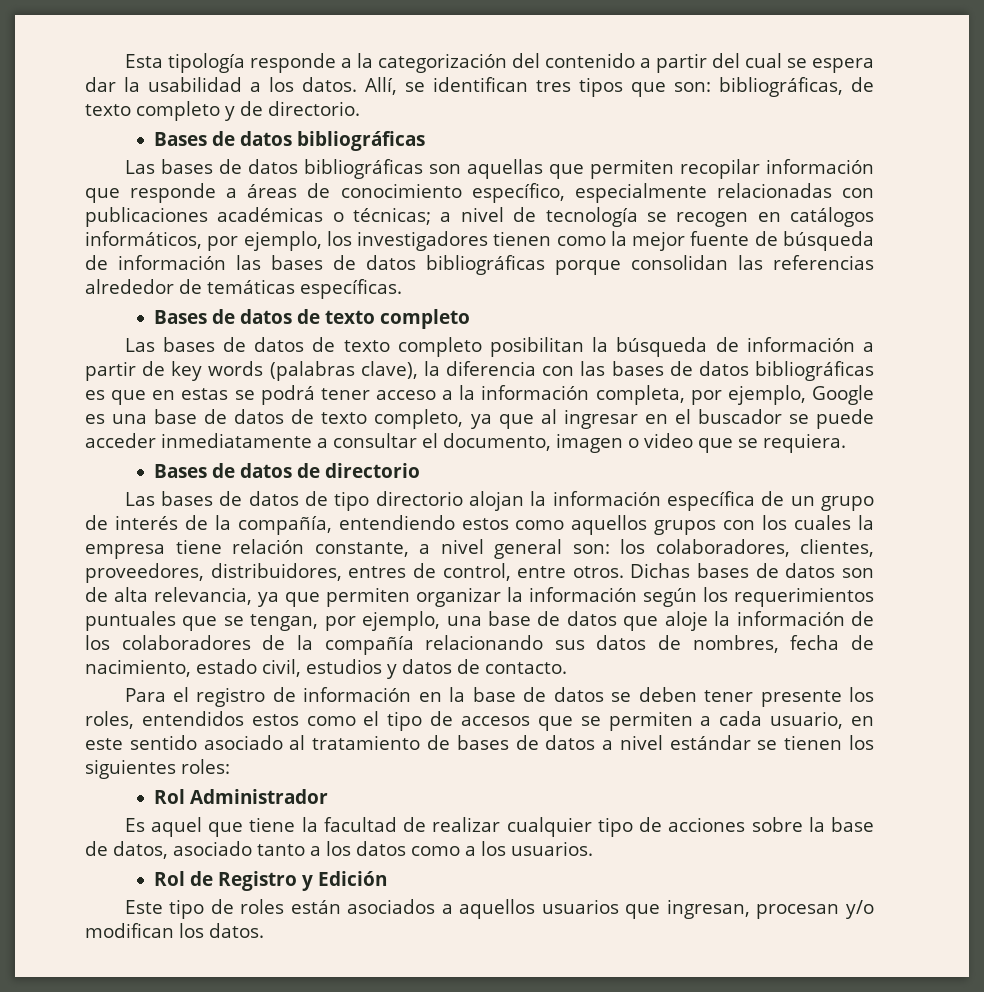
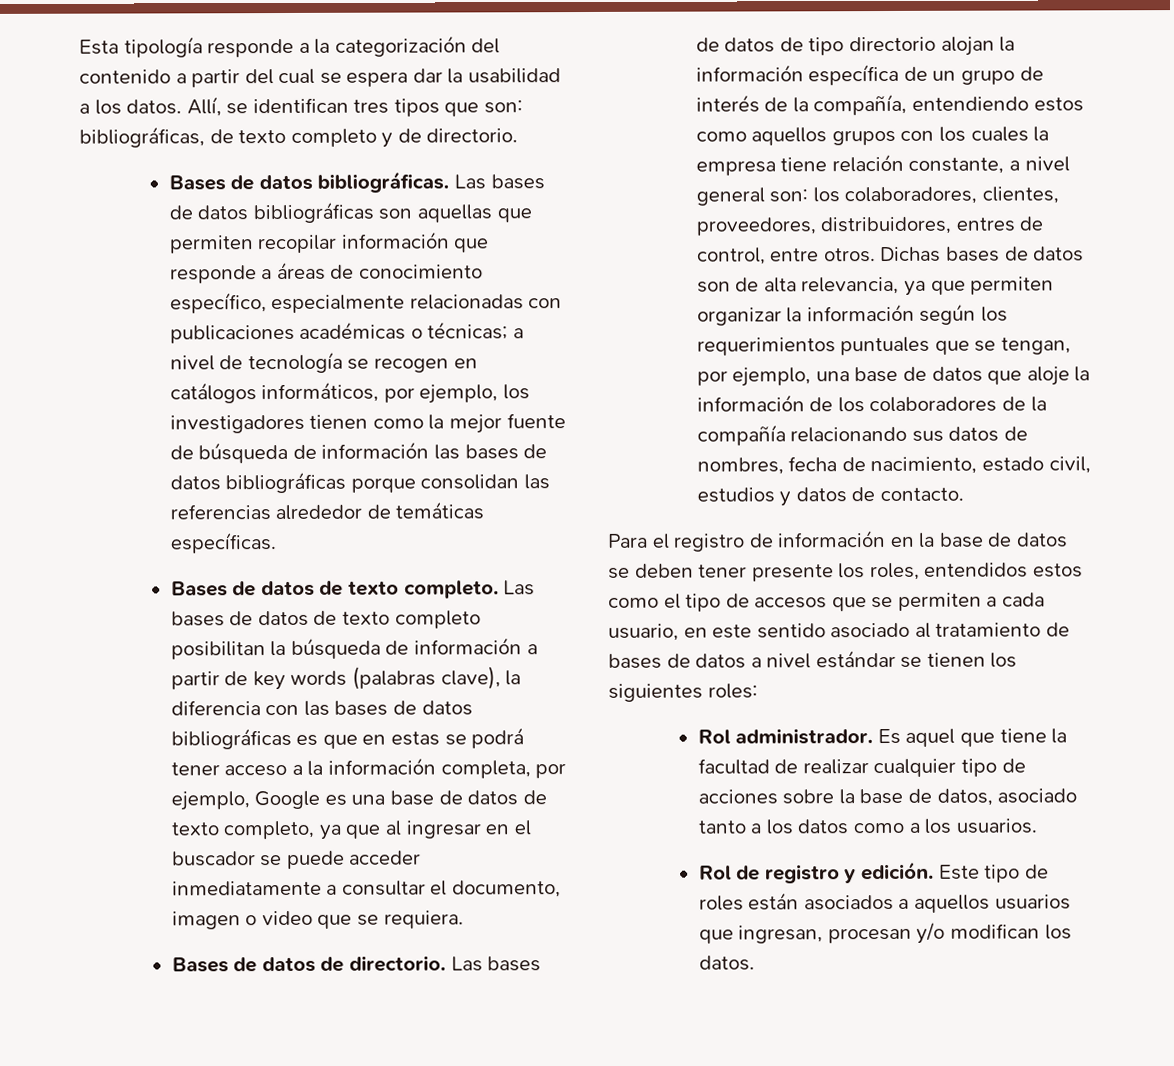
[296,131,425,151] bibliográficas // -> [317,171,450,193] bibliográficas.
[379,309,470,329] completo // -> [403,580,499,599] completo.
[324,463,420,478] directorio // -> [348,955,446,972] directorio.
[189,789,328,804] Administrador // -> [735,728,874,745] administrador.
[217,871,387,891] Registro y Edición // -> [764,861,934,884] registro y edición.

